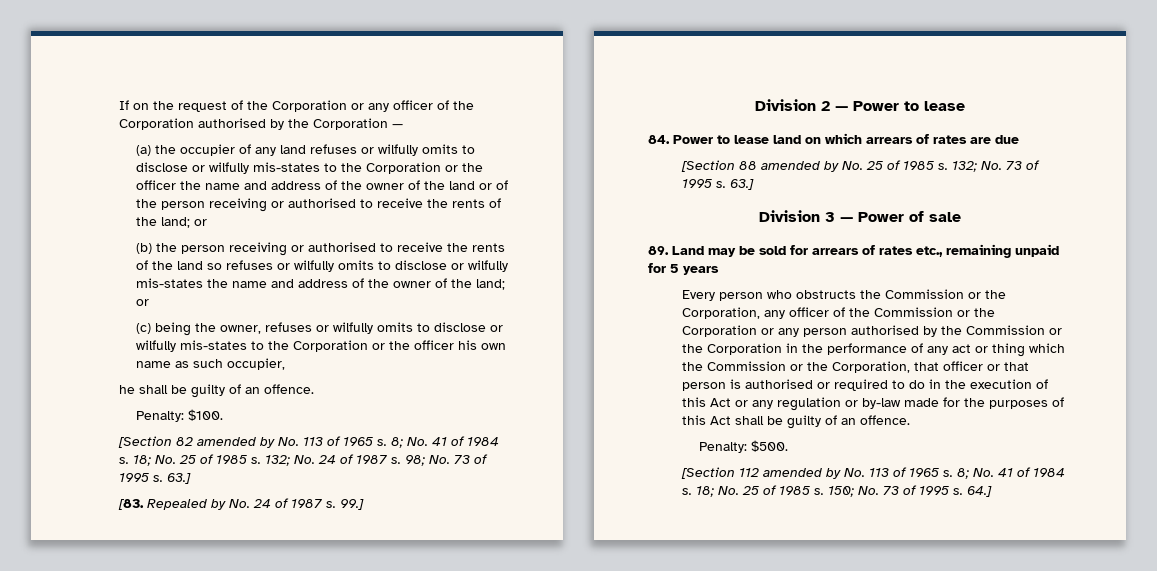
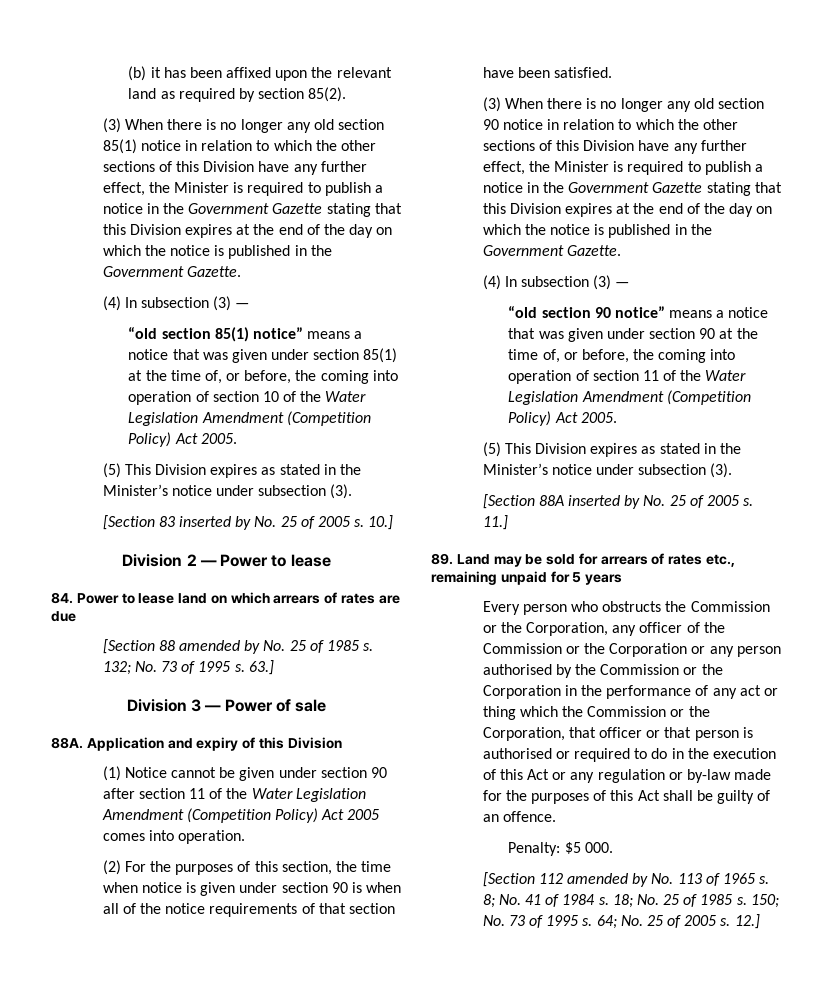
[119,100,475,112] [119,118,404,130] [136,144,476,156] [136,162,484,174] [136,180,509,190] [136,198,502,212] [136,217,208,228] [136,242,506,256] [136,260,509,272] [136,278,506,290] [136,299,150,306] [136,322,504,336] [136,340,507,352] [136,358,286,370] [119,384,315,398] [136,409,224,422] [118,436,500,448] [119,454,489,466] [119,473,192,484] [118,498,365,510] If on the request of the Corporation or any officer of the Corporation authorised by the Corporation — // (a) the occupier of any land refuses or wilfully omits to disclose or wilfully mis-states to the Corporation or the officer the name and address of the owner of the land or of the person receiving or authorised to receive the rents of the land; or // (b) the person receiving or authorised to receive the rents of the land so refuses or wilfully omits to disclose or wilfully mis-states the name and address of the owner of the land; or // (c) being the owner, refuses or wilfully omits to disclose or wilfully mis-states to the Corporation or the officer his own name as such occupier, // he shall be guilty of an offence. // Penalty: $100. // [Section 82 amended by No. 113 of 1965 s. 8; No. 41 of 1984 s. 18; No. 25 of 1985 s. 132; No. 24 of 1987 s. 98; No. 73 of 1995 s. 63.] // [83. Repealed by No. 24 of 1987 s. 99.] -> [128,66,392,81] [128,87,347,102] [102,118,385,133] [102,139,376,154] [102,161,367,175] [102,182,383,196] [102,203,402,217] [102,224,393,238] [102,245,332,259] [102,266,241,277] [102,296,250,311] [128,327,363,342] [128,348,398,363] [128,370,398,384] [128,391,367,405] [128,411,371,426] [128,432,237,447] [102,463,361,478] [102,484,353,499] [102,515,394,530] (b) it has been affixed upon the relevant land as required by section 85(2). // (3) When there is no longer any old section 85(1) notice in relation to which the other sections of this Division have any further effect, the Minister is required to publish a notice in the Government Gazette stating that this Division expires at the end of the day on which the notice is published in the Government Gazette. // (4) In subsection (3) — // “old section 85(1) notice” means a notice that was given under section 85(1) at the time of, or before, the coming into operation of section 10 of the Water Legislation Amendment (Competition Policy) Act 2005. // (5) This Division expires as stated in the Minister’s notice under subsection (3). // [Section 83 inserted by No. 25 of 2005 s. 10.]
(961, 217) none -> [51,737,342,751] [102,766,387,781] [102,788,366,802] [101,808,380,823] [102,830,245,844] [102,860,392,875] [102,882,402,896] [102,903,395,917] [482,67,612,78] [482,97,765,112] [482,119,738,130] [482,140,747,154] [482,161,763,175] [482,182,782,196] [482,203,773,217] [482,224,712,238] [482,245,621,256] [482,275,630,290] [508,306,769,318] [508,328,758,342] [508,349,736,363] [508,370,747,384] [508,390,751,405] [508,411,617,426] [482,442,741,457] [482,463,733,478] [482,494,754,509] [482,515,508,530] // 88A. Application and expiry of this Division // (1) Notice cannot be given under section 90 after section 11 of the Water Legislation Amendment (Competition Policy) Act 2005 comes into operation. // (2) For the purposes of this section, the time when notice is given under section 90 is when all of the notice requirements of that section have been satisfied. // (3) When there is no longer any old section 90 notice in relation to which the other sections of this Division have any further effect, the Minister is required to publish a notice in the Government Gazette stating that this Division expires at the end of the day on which the notice is published in the Government Gazette. // (4) In subsection (3) — // “old section 90 notice” means a notice that was given under section 90 at the time of, or before, the coming into operation of section 11 of the Water Legislation Amendment (Competition Policy) Act 2005. // (5) This Division expires as stated in the Minister’s notice under subsection (3). // [Section 88A inserted by No. 25 of 2005 s. 11.]
[751,440,789,452] $500. -> [564,842,613,854] $5 000.
[967,486,993,497] 64.] -> [596,914,760,929] 64; No. 25 of 2005 s. 12.]

